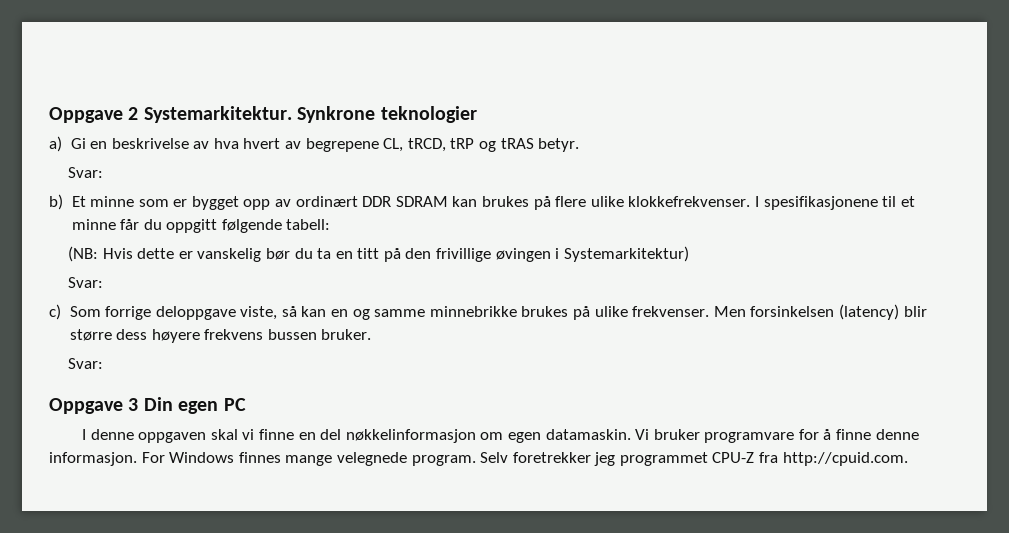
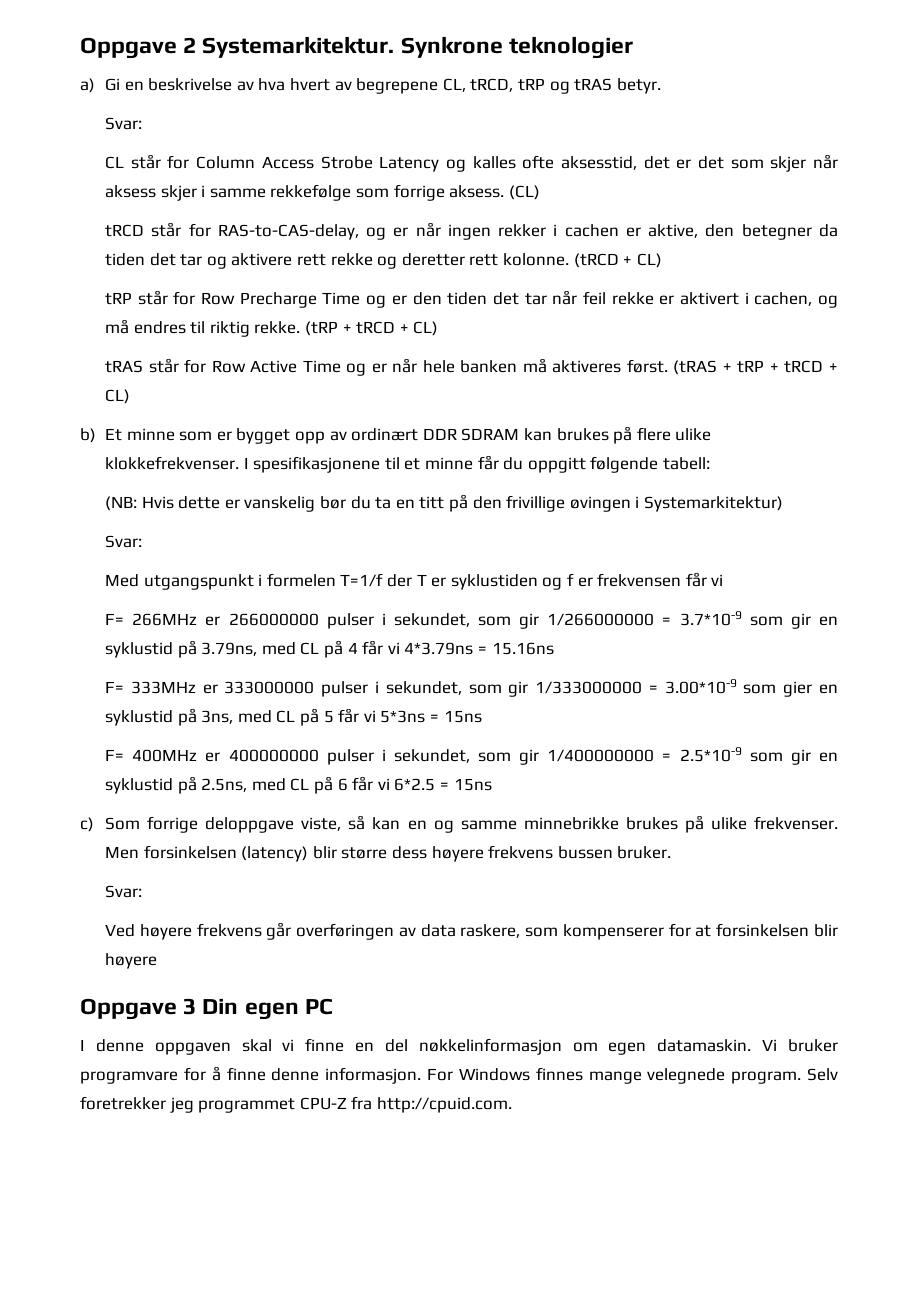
(103, 172) none -> [105,154,838,172] [105,184,540,201] [105,222,839,240] [105,253,662,269] [105,290,838,308] [105,319,439,337] [105,358,839,376] [105,389,131,404] // CL står for Column Access Strobe Latency og kalles ofte aksesstid, det er det som skjer når aksess skjer i samme rekkefølge som forrige aksess. (CL) // tRCD står for RAS-to-CAS-delay, og er når ingen rekker i cachen er aktive, den betegner da tiden det tar og aktivere rett rekke og deretter rett kolonne. (tRCD + CL) // tRP står for Row Precharge Time og er den tiden det tar når feil rekke er aktivert i cachen, og må endres til riktig rekke. (tRP + tRCD + CL) // tRAS står for Row Active Time og er når hele banken må aktiveres først. (tRAS + tRP + tRCD + CL)
(103, 282) none -> [105,572,724,590] [105,611,838,629] [105,640,554,658] [105,679,838,697] [105,708,482,726] [105,747,838,765] [105,776,492,794] // Med utgangspunkt i formelen T=1/f der T er syklustiden og f er frekvensen får vi // F= 266MHz er 266000000 pulser i sekundet, som gir 1/266000000 = 3.7*10-9 som gir en syklustid på 3.79ns, med CL på 4 får vi 4*3.79ns = 15.16ns // F= 333MHz er 333000000 pulser i sekundet, som gir 1/333000000 = 3.00*10-9 som gier en syklustid på 3ns, med CL på 5 får vi 5*3ns = 15ns // F= 400MHz er 400000000 pulser i sekundet, som gir 1/400000000 = 2.5*10-9 som gir en syklustid på 2.5ns, med CL på 6 får vi 6*2.5 = 15ns
(103, 363) none -> [105,922,838,940] [105,953,158,969] // Ved høyere frekvens går overføringen av data raskere, som kompenserer for at forsinkelsen blir høyere

